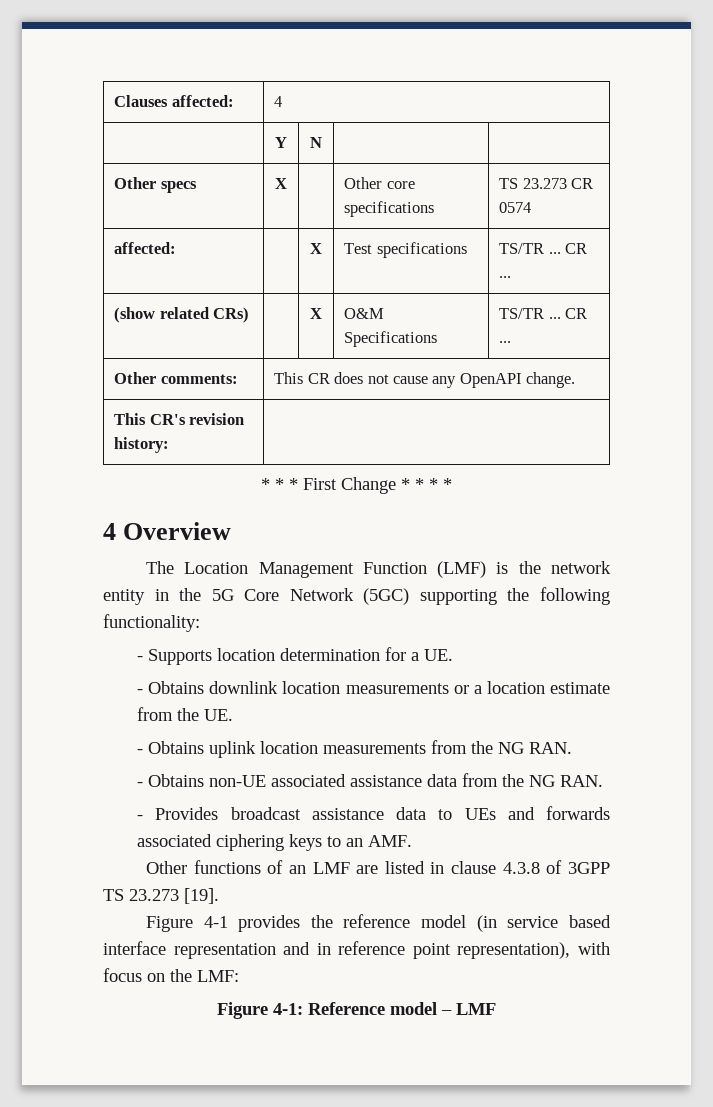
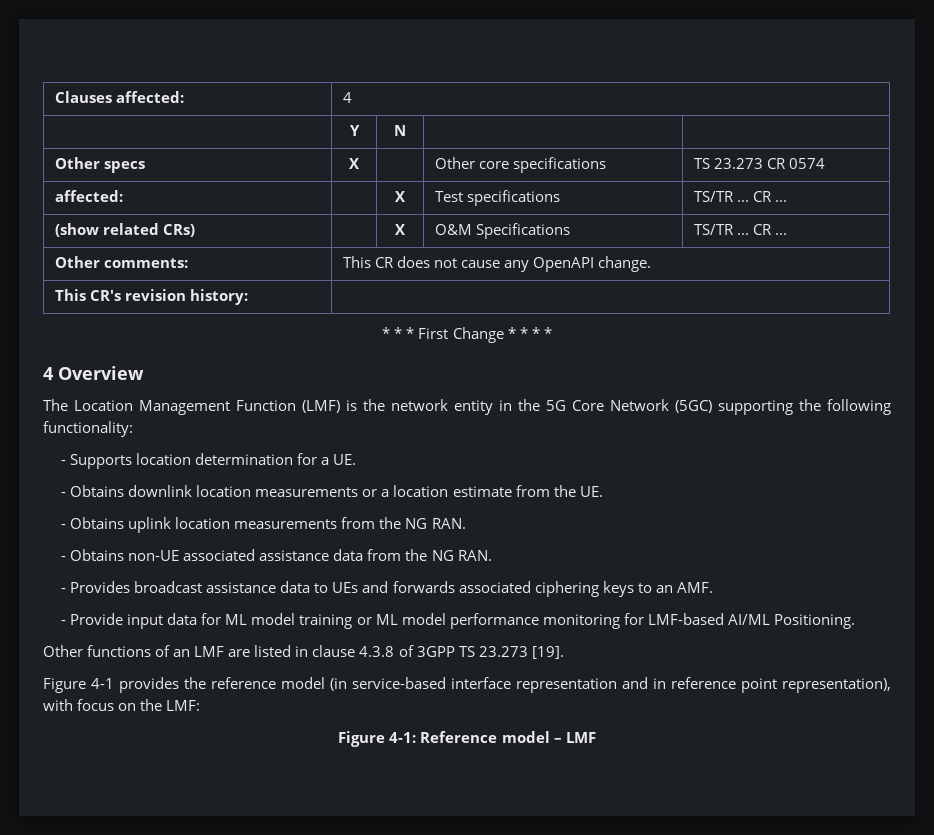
(413, 841) none -> [61,613,855,629] // - Provide input data for ML model training or ML model performance monitoring for LMF-based AI/ML Positioning.
[507,915,612,928] service based -> [352,677,446,689] service-based

